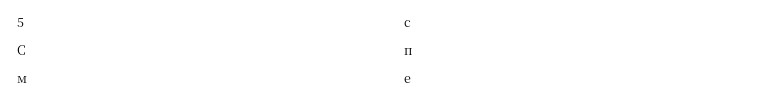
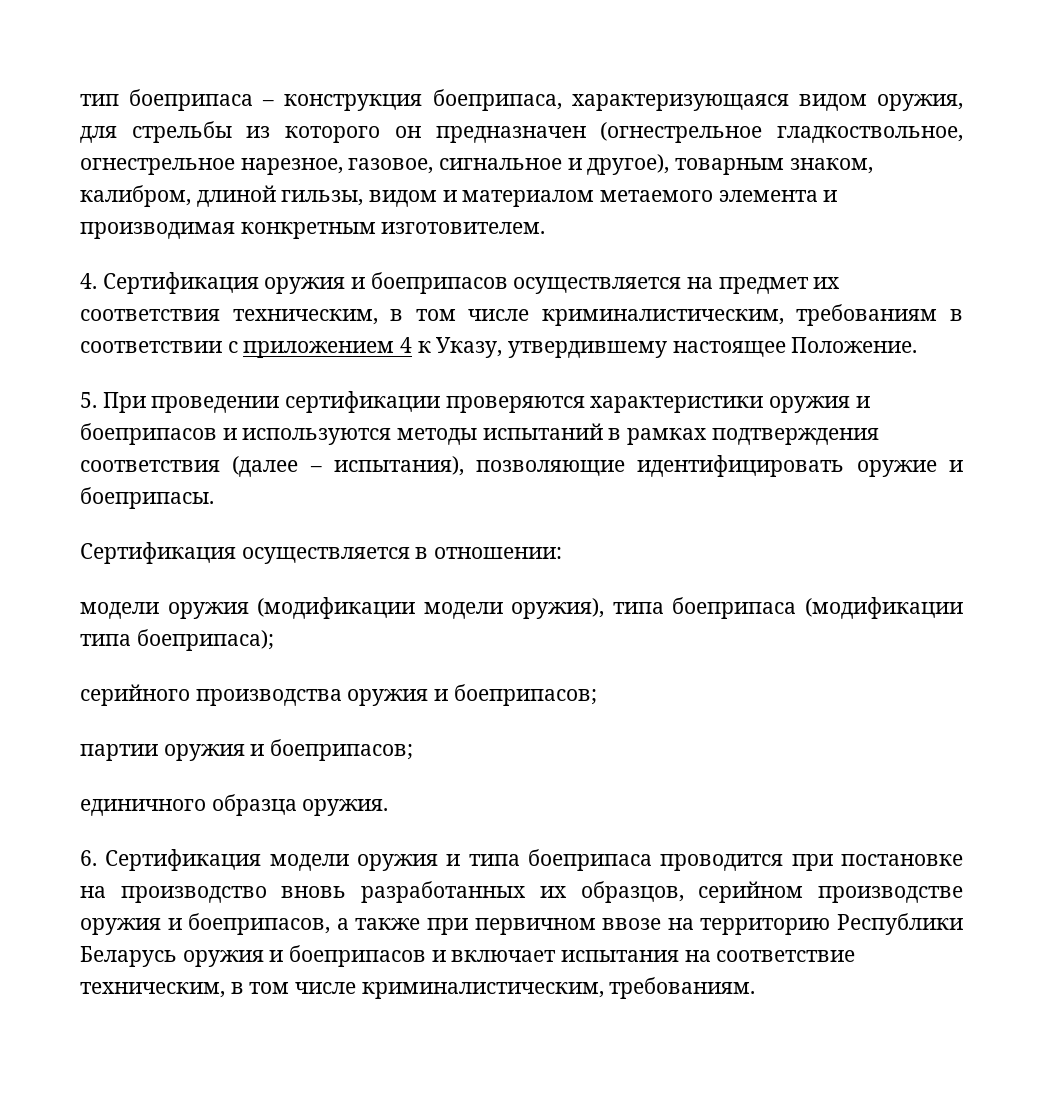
[17,18,24,27] [17,45,26,55] [17,76,27,83] [404,20,411,27] [404,48,412,55] [404,76,411,83] 5 // С // м // с // п // е -> [80,89,963,111] [80,121,963,143] [80,154,873,175] [80,185,838,207] [80,222,546,239] [80,272,841,294] [80,304,963,326] [80,337,918,358] [80,391,870,413] [80,423,879,445] [80,455,964,477] [80,487,214,509] [80,542,563,564] [80,597,963,619] [80,629,274,651] [80,684,597,706] [80,739,414,761] [80,794,389,816] [80,849,964,871] [80,881,964,903] [80,913,964,935] [80,945,856,967] [80,977,756,999] тип боеприпаса – конструкция боеприпаса, характеризующаяся видом оружия, для стрельбы из которого он предназначен (огнестрельное гладкоствольное, огнестрельное нарезное, газовое, сигнальное и другое), товарным знаком, калибром, длиной гильзы, видом и материалом метаемого элемента и производимая конкретным изготовителем. // 4. Сертификация оружия и боеприпасов осуществляется на предмет их соответствия техническим, в том числе криминалистическим, требованиям в соответствии с приложением 4 к Указу, утвердившему настоящее Положение. // 5. При проведении сертификации проверяются характеристики оружия и боеприпасов и используются методы испытаний в рамках подтверждения соответствия (далее – испытания), позволяющие идентифицировать оружие и боеприпасы. // Сертификация осуществляется в отношении: // модели оружия (модификации модели оружия), типа боеприпаса (модификации типа боеприпаса); // серийного производства оружия и боеприпасов; // партии оружия и боеприпасов; // единичного образца оружия. // 6. Сертификация модели оружия и типа боеприпаса проводится при постановке на производство вновь разработанных их образцов, серийном производстве оружия и боеприпасов, а также при первичном ввозе на территорию Республики Беларусь оружия и боеприпасов и включает испытания на соответствие техническим, в том числе криминалистическим, требованиям.

